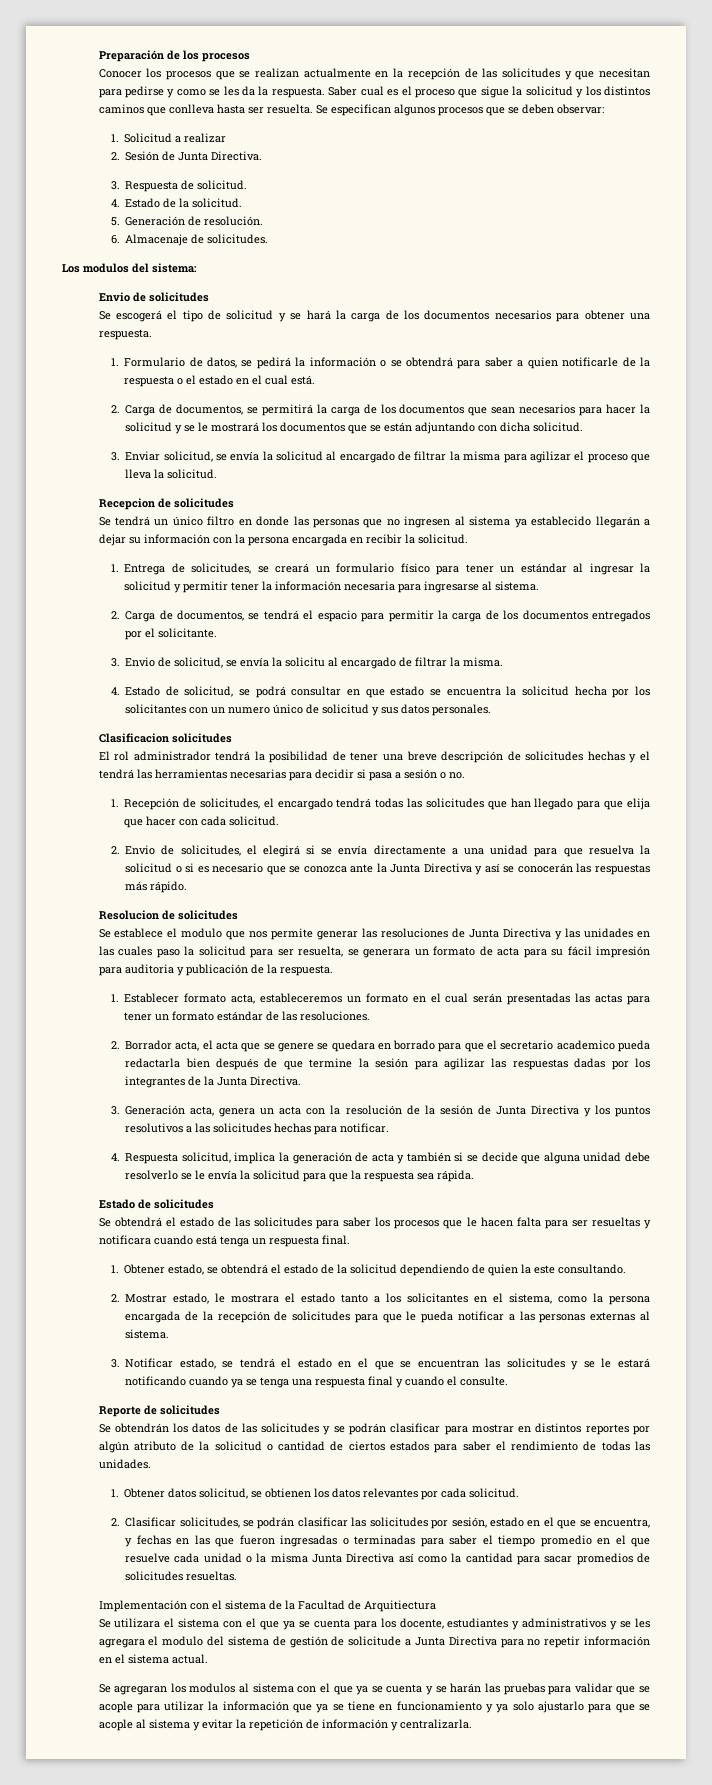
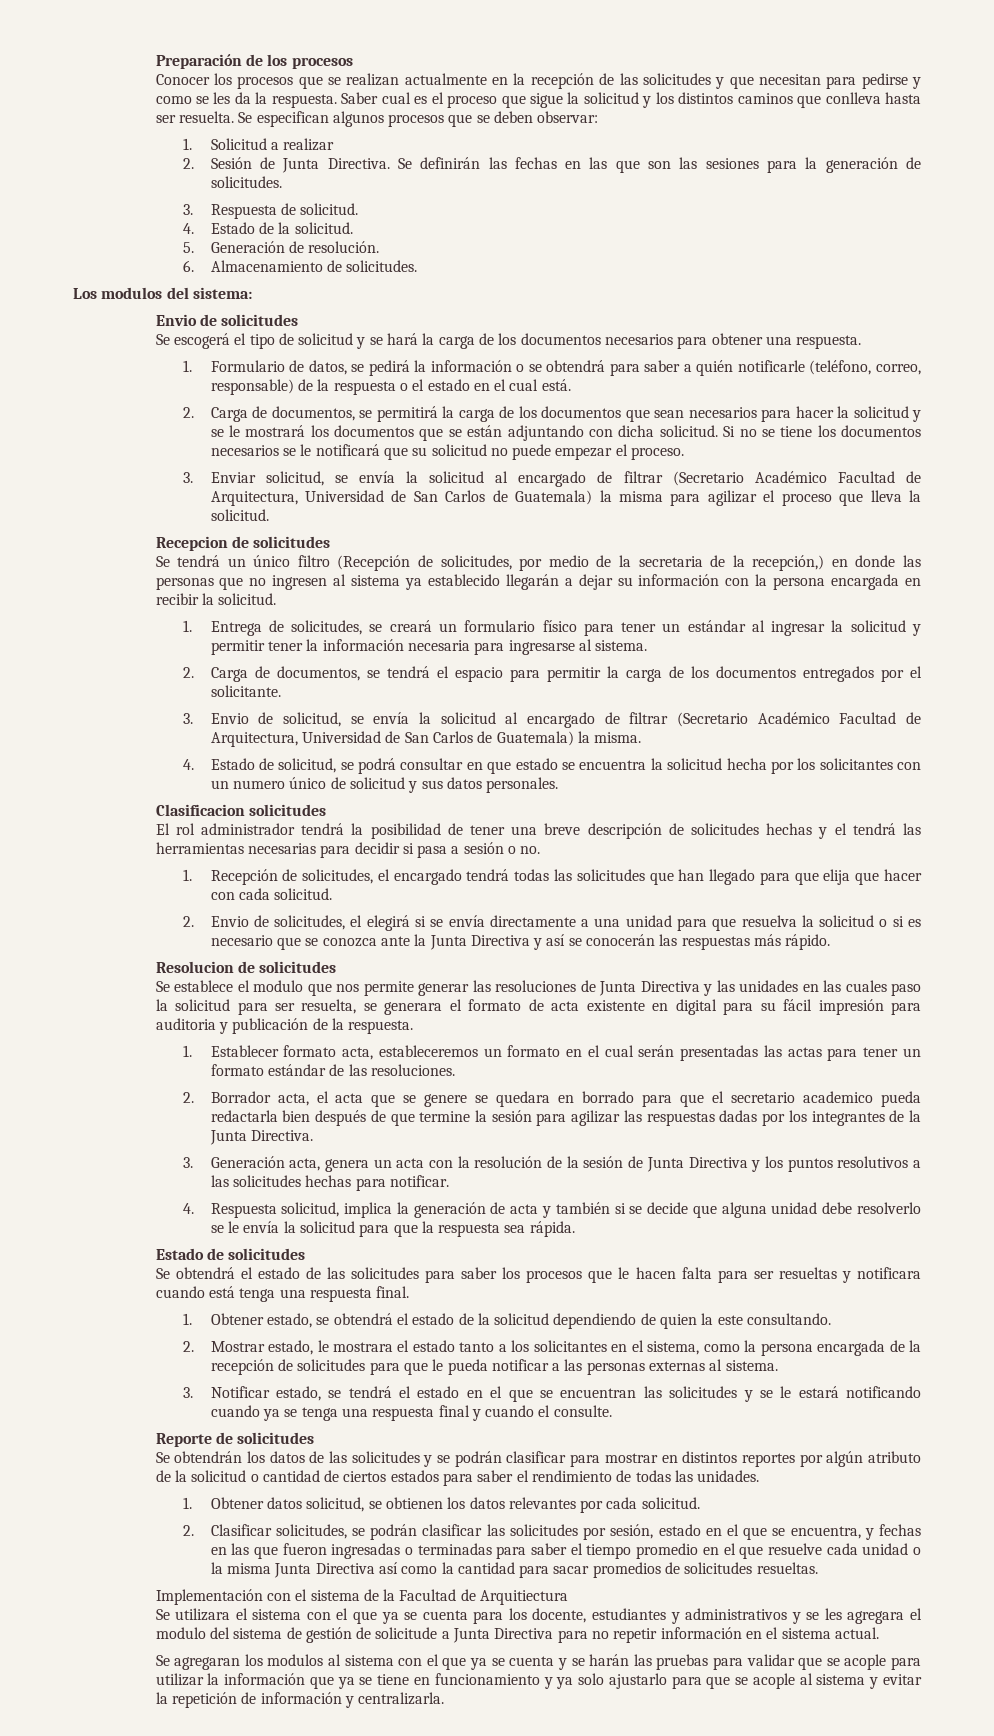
(263, 156) none -> [397,157,921,173] [210,176,282,188] Se definirán las fechas en las que son las sesiones para la generación de solicitudes.
[125,234,189,246] Almacenaje -> [210,260,323,272] Almacenamiento
[527,357,619,369] quien notificarle -> [696,360,921,376] [210,379,294,395] quién notificarle (teléfono, correo, responsable)
(584, 427) none -> [723,425,922,437] [210,444,685,460] Si no se tiene los documentos necesarios se le notificará que su solicitud no puede empezar el proceso.
(447, 456) none -> [672,471,921,486] [210,490,593,506] (Secretario Académico Facultad de Arquitectura, Universidad de San Carlos de Guatemala)
(235, 521) none -> [337,555,825,571] (Recepción de solicitudes, por medio de la secretaria de la recepción,)
[285,657,448,669] solicitu al encargado de filtrar -> [440,712,921,728] [210,731,574,747] solicitud al encargado de filtrar (Secretario Académico Facultad de Arquitectura, Universidad de San Carlos de Guatemala)
[414,949,429,956] un -> [449,999,462,1011] el
(519, 951) none -> [586,999,717,1015] existente en digital
[251,1238,266,1245] un -> [279,1289,306,1298] una

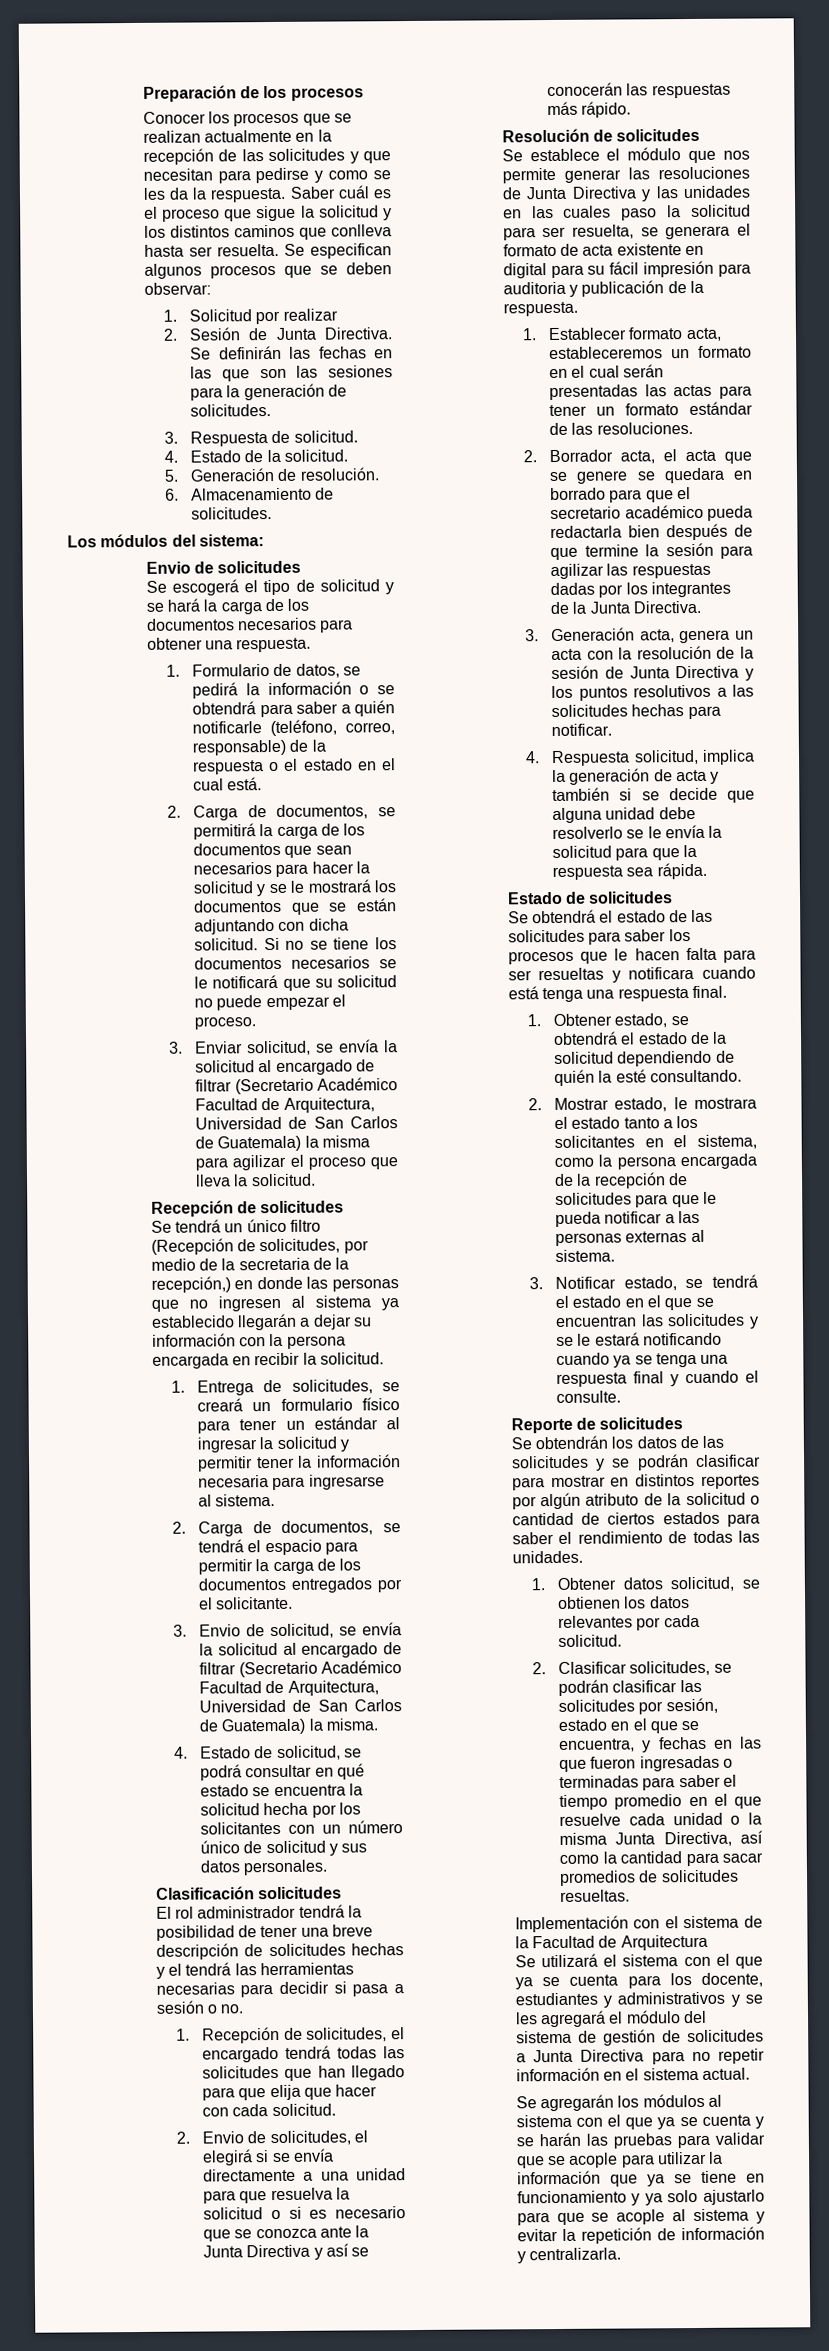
[381,92,411,104] cual -> [337,185,370,199] cuál
[270,142,279,150] a -> [255,310,281,325] por
[101,287,163,299] modulos -> [100,533,169,548] módulos
[155,536,228,551] Recepcion -> [150,1200,234,1217] Recepción
[487,761,512,774] que -> [337,1763,366,1780] qué
[232,780,285,789] numero -> [348,1820,403,1834] número
[155,804,245,816] Clasificacion -> [155,1886,255,1900] Clasificación
[155,961,234,973] Resolucion -> [501,128,590,143] Resolución
[253,980,304,992] modulo -> [627,147,682,161] módulo
[803,1091,874,1103] academico -> [624,504,704,519] académico
[660,1313,743,1329] quien la este -> [554,1069,647,1086] quién la esté
[315,1563,375,1574] Directiva -> [663,1831,732,1847] Directiva,
[480,1590,569,1605] [155,1608,231,1621] Arquitiectura // Se utilizara -> [620,1934,708,1951] [514,1953,598,1968] Arquitectura // Se utilizará
[847,1608,923,1624] [155,1627,206,1639] agregara el modulo -> [540,2010,681,2028] agregará el módulo
[375,1627,438,1639] solicitude -> [687,2029,764,2043] solicitudes
[174,1654,324,1670] agregaran los modulos -> [540,2093,705,2112] agregarán los módulos

